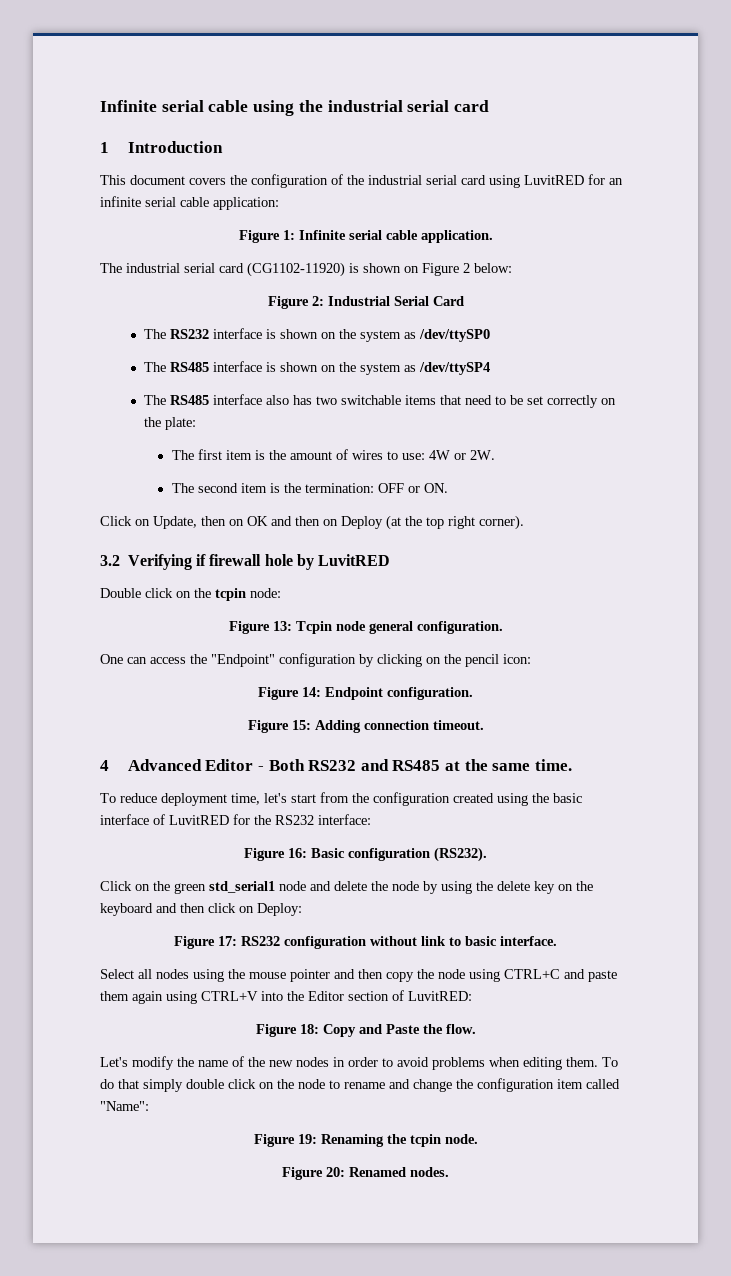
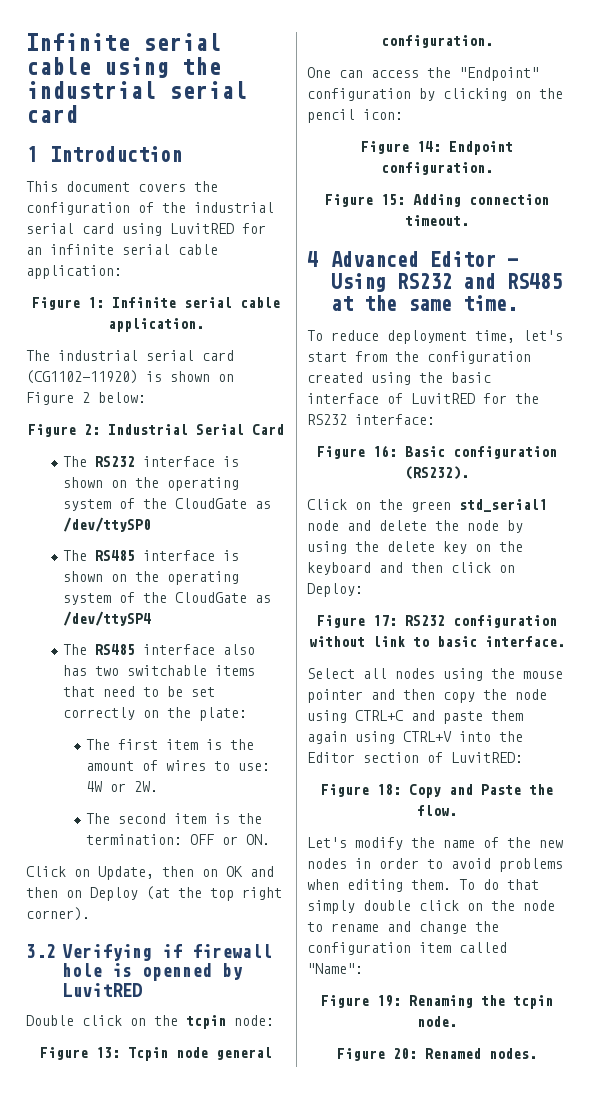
[359,330,401,342] system -> [166,477,239,491] [62,498,247,511] operating system of the CloudGate
[359,363,401,375] system -> [166,571,239,585] [62,592,247,605] operating system of the CloudGate
(293, 560) none -> [112,963,212,981] is openned
[268,759,305,771] Both -> [330,273,386,292] Using

